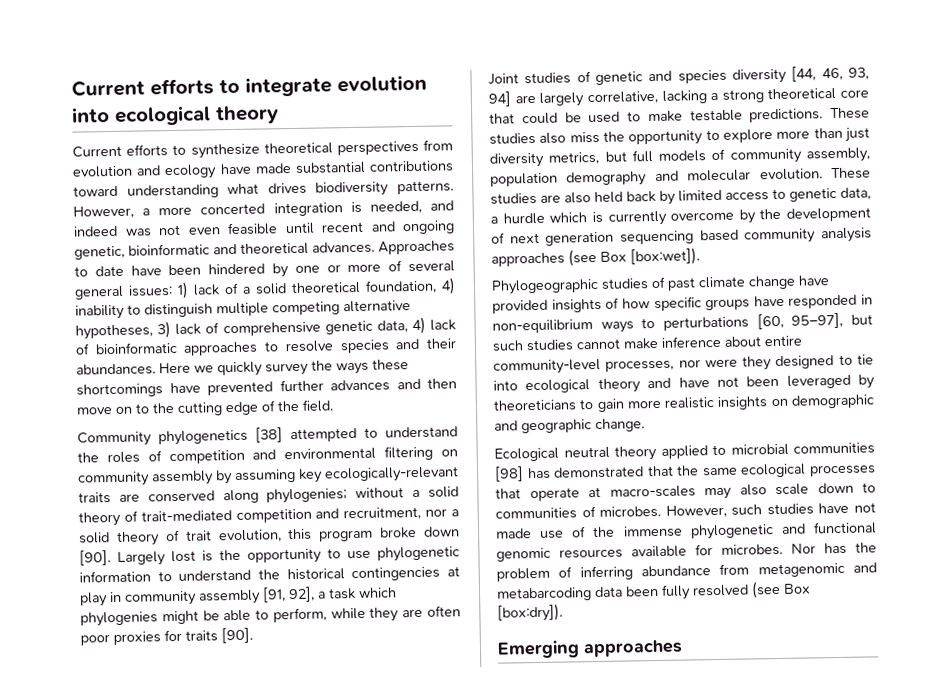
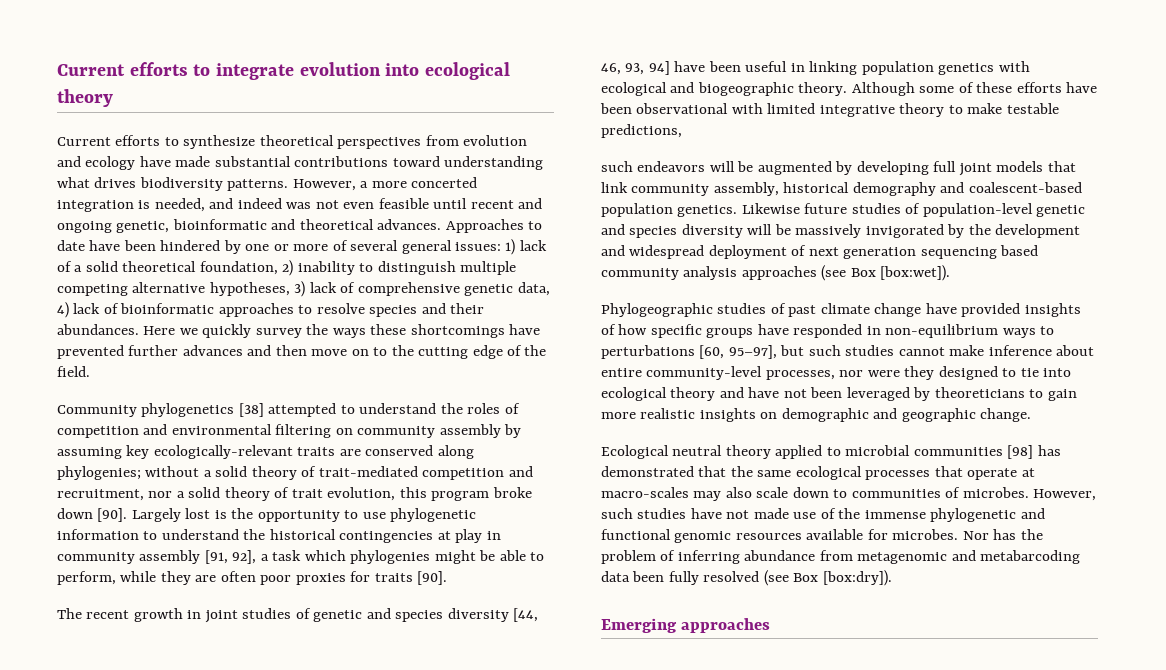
[441,277,456,295] 4) -> [282,260,294,276] 2)
[488,73,519,85] Joint -> [57,608,238,623] The recent growth in joint
[514,87,869,107] [489,107,870,125] [489,127,870,146] [489,148,726,168] are largely correlative, lacking a strong theoretical core that could be used to make testable predictions. These studies also miss the opportunity to explore more than just diversity metrics, but full models of -> [674,61,1030,75] [601,82,1098,96] [600,103,1059,117] [601,124,682,138] [601,161,1076,176] [601,182,628,193] have been useful in linking population genetics with ecological and biogeographic theory. Although some of these efforts have been observational with limited integrative theory to make testable predictions, // such endeavors will be augmented by developing full joint models that link
[490,172,558,187] population -> [783,182,850,193] historical
[687,167,871,182] [490,187,871,205] [490,207,871,226] molecular evolution. These studies are also held back by limited access to genetic data, a hurdle which is currently overcome by the development -> [968,182,1082,193] [601,203,1086,217] [601,224,1081,238] [601,245,787,259] coalescent-based population genetics. Likewise future studies of population-level genetic and species diversity will be massively invigorated by the development and widespread deployment

